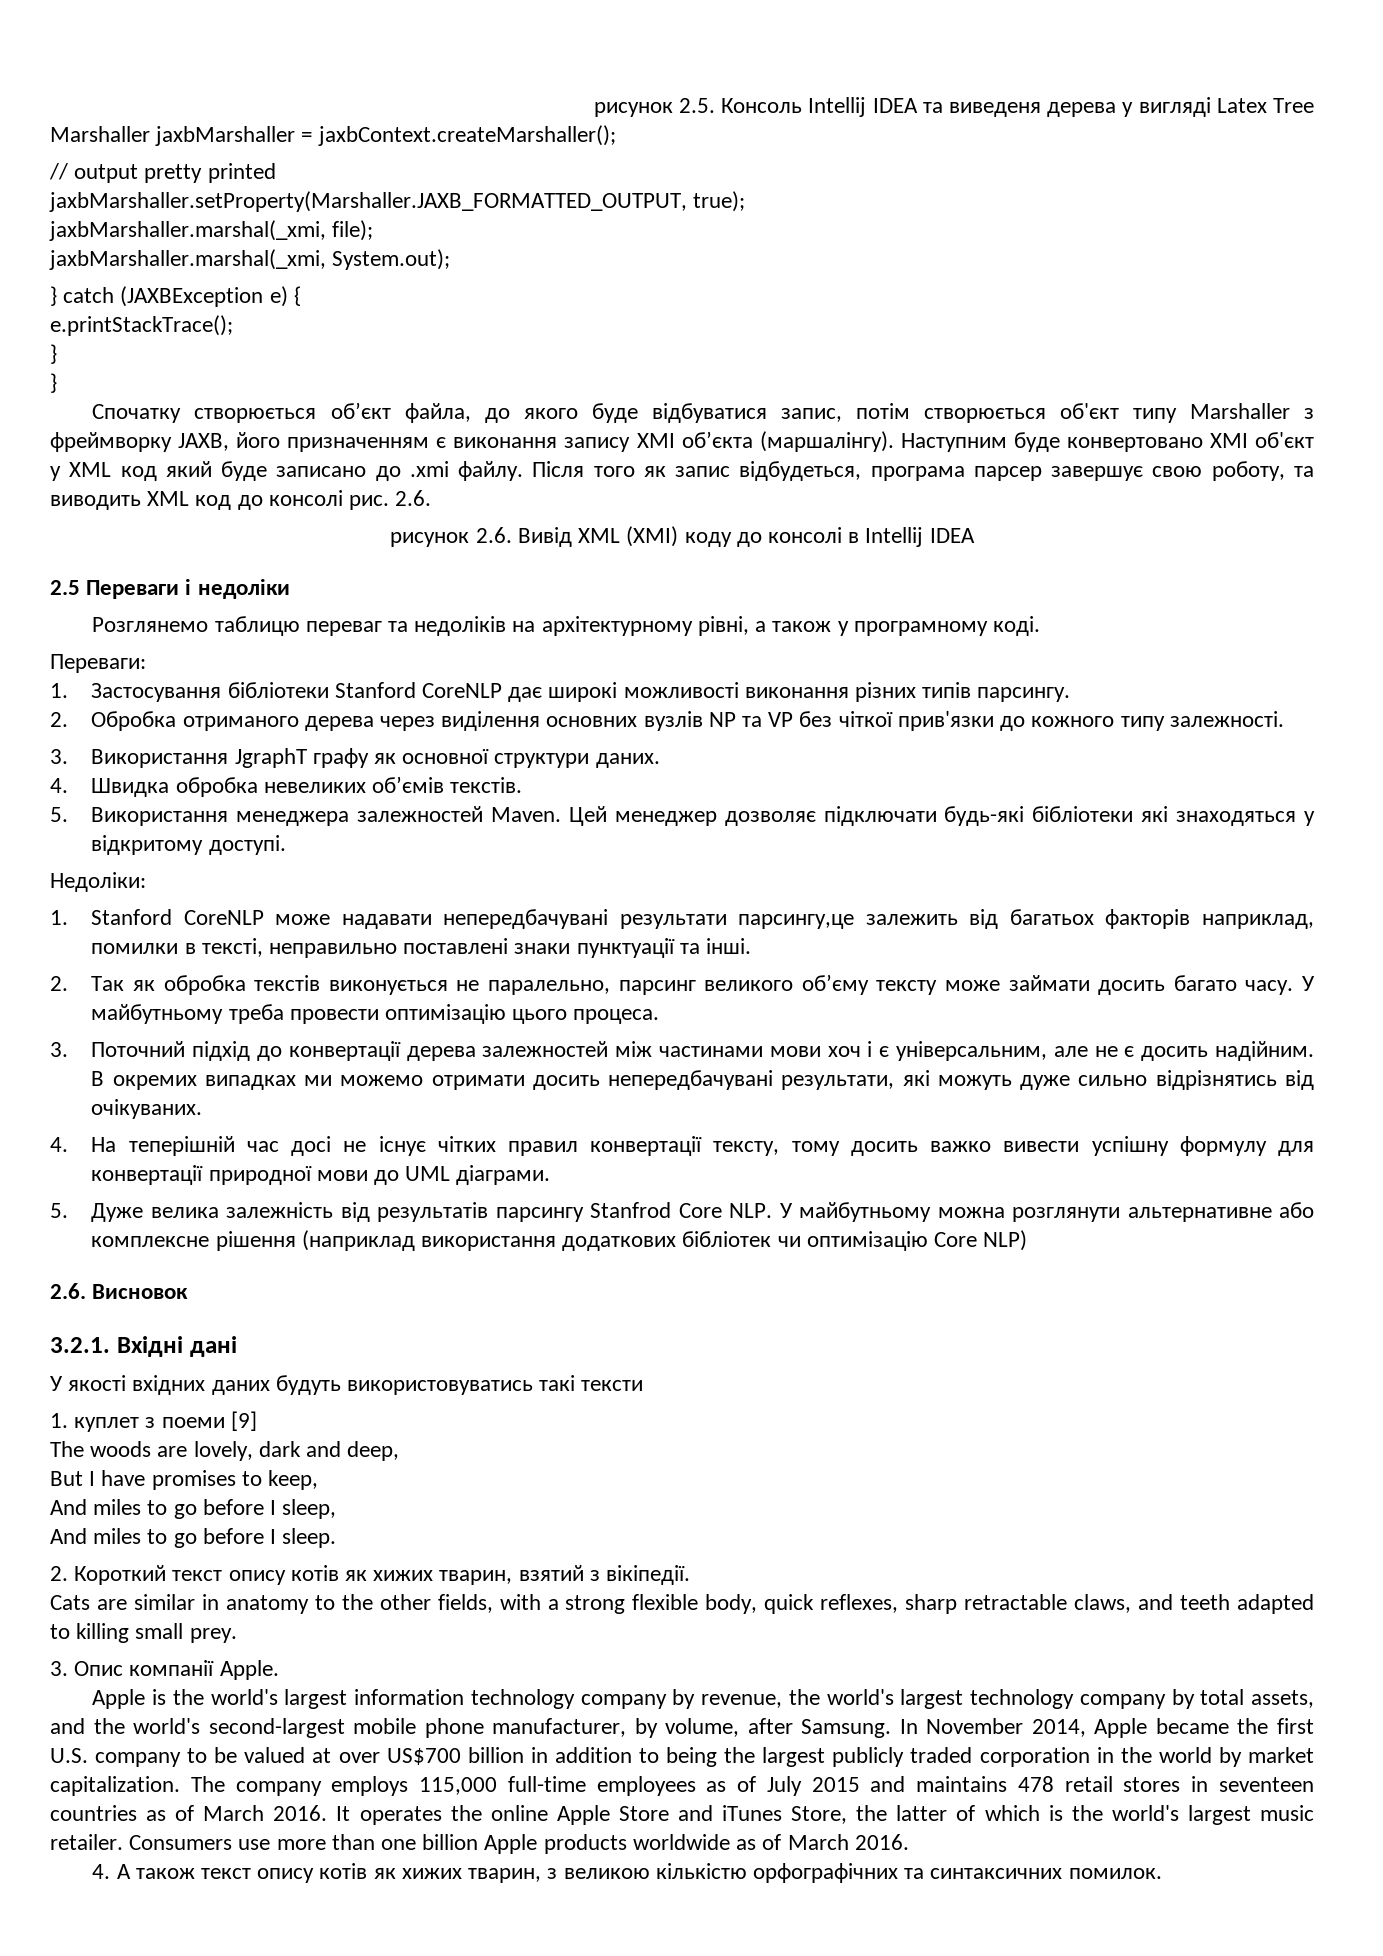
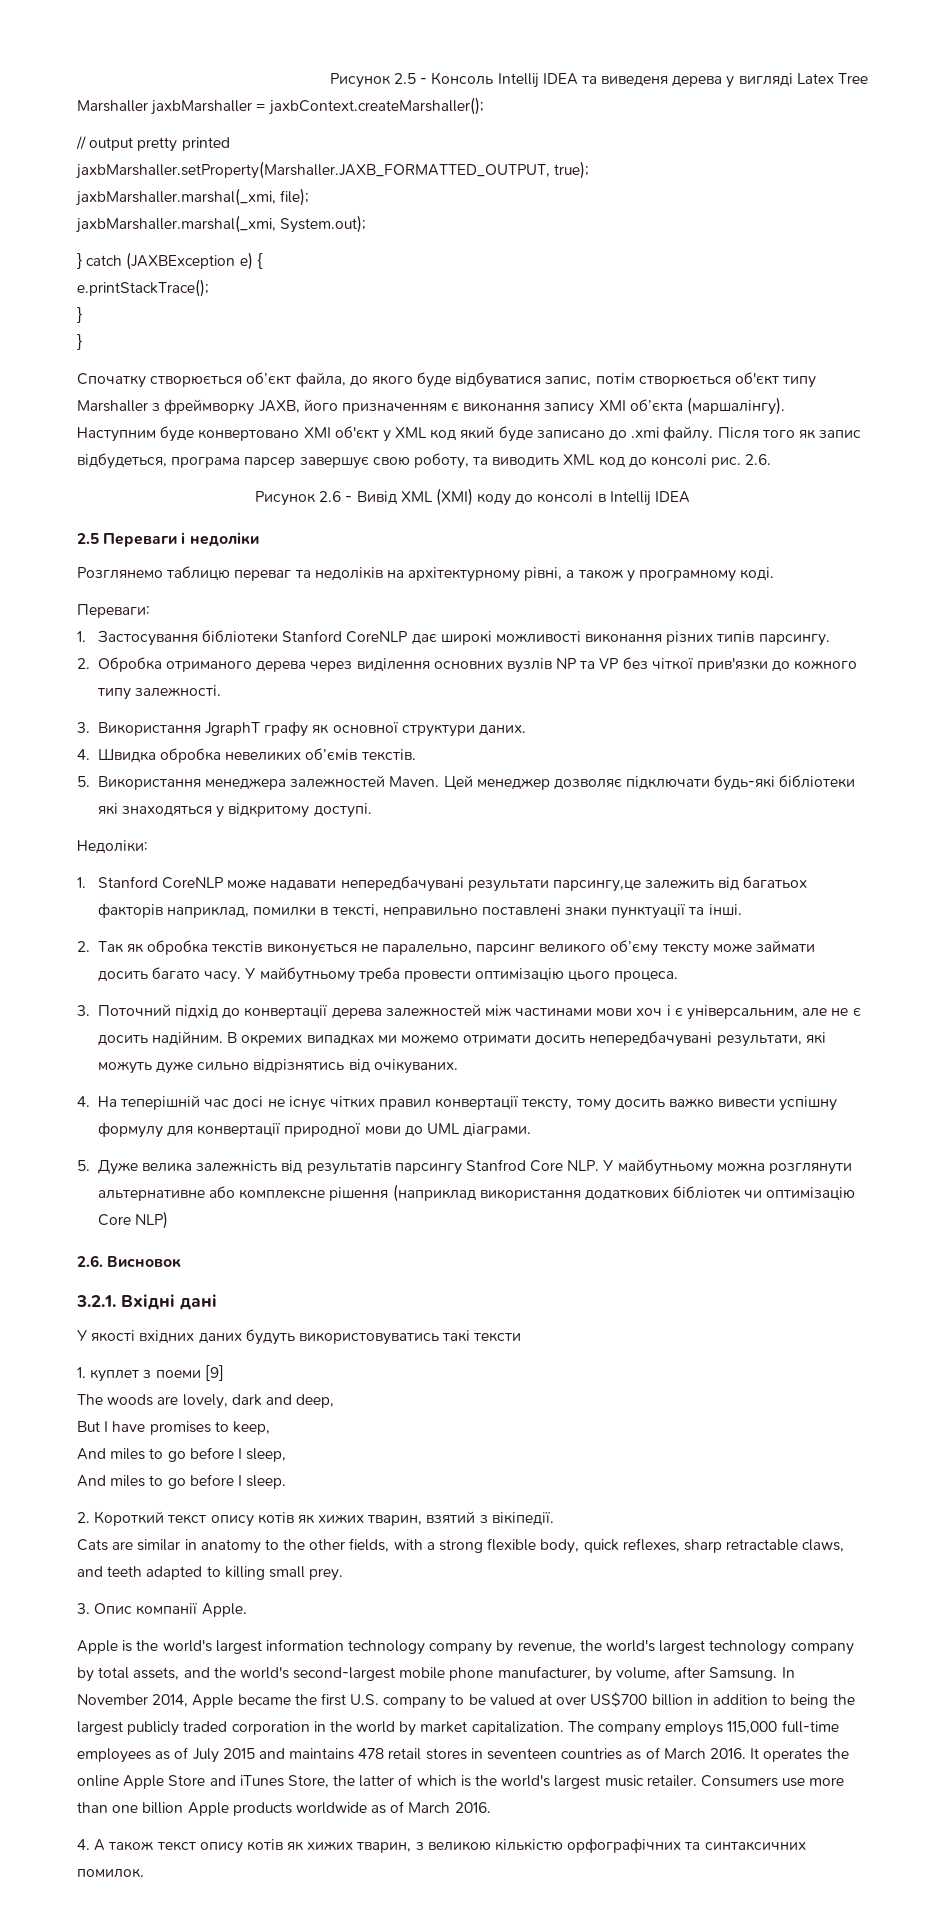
[593,98,715,117] рисунок 2.5. -> [329,73,428,88] Рисунок 2.5 -
[390,527,512,547] рисунок 2.6. -> [254,491,353,506] Рисунок 2.6 -

